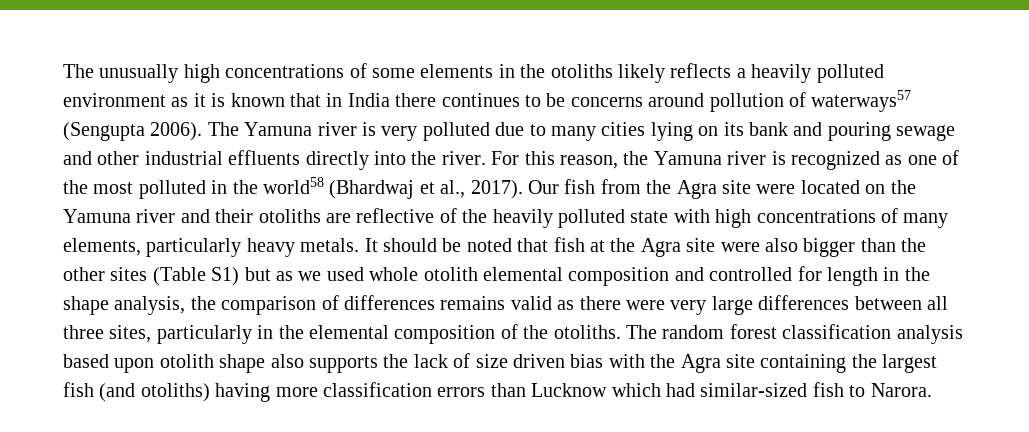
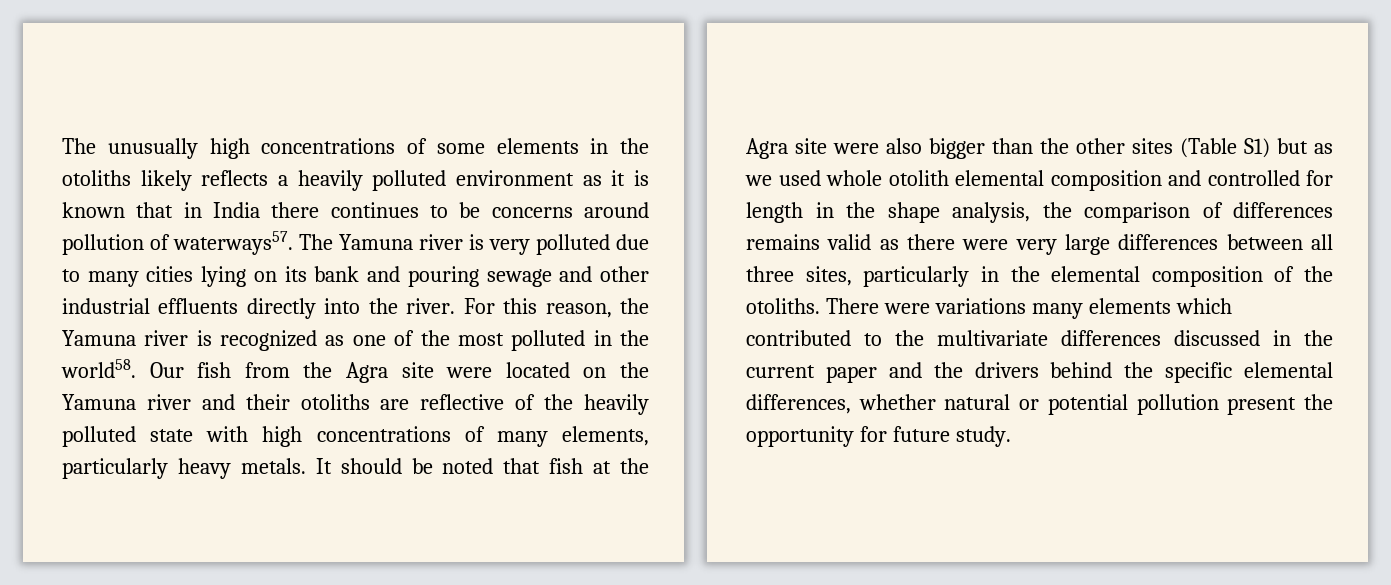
[811,90,912,112] [63,122,203,141] waterways57 (Sengupta 2006). -> [173,231,293,255] waterways57.
[263,177,523,199] world58 (Bhardwaj et al., 2017). -> [61,359,136,378] world58.
[625,324,963,344] [63,353,938,373] [63,382,932,402] The random forest classification analysis based upon otolith shape also supports the lack of size driven bias with the Agra site containing the largest fish (and otoliths) having more classification errors than Lucknow which had similar-sized fish to Narora. -> [825,298,1232,319] [746,330,1333,346] [746,362,1333,383] [746,394,1333,415] [746,426,1011,447] There were variations many elements which contributed to the multivariate differences discussed in the current paper and the drivers behind the specific elemental differences, whether natural or potential pollution present the opportunity for future study.

